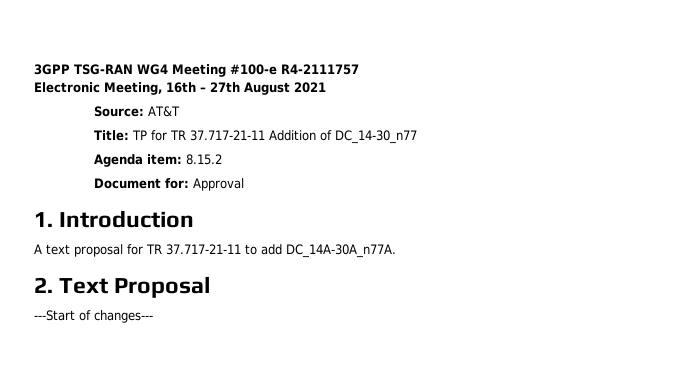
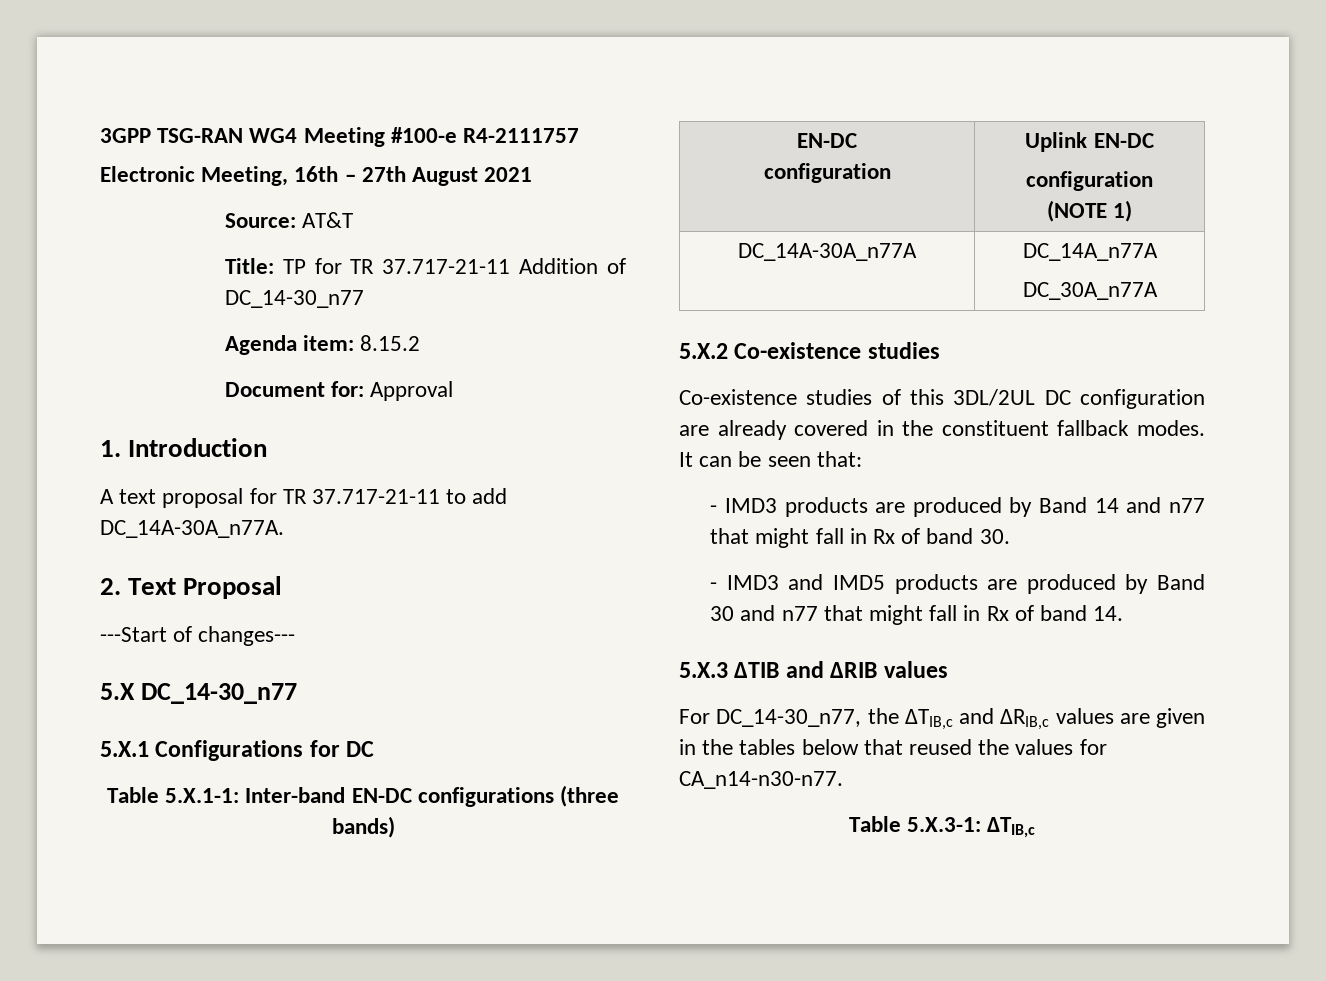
(153, 316) none -> [100,683,297,704] [100,740,375,761] [106,785,620,807] [331,816,395,838] [797,133,857,148] [763,163,891,183] [1025,132,1154,152] [1026,171,1153,191] [1046,200,1133,222] [738,243,917,261] [1022,243,1158,261] [1022,282,1158,300] [679,342,940,359] [679,389,1205,409] [679,420,1205,440] [679,451,862,467] [710,497,1205,517] [710,528,1010,548] [710,574,1205,594] [710,605,1124,625] [679,661,948,678] [679,708,1205,730] [679,739,1107,755] [679,771,843,789] [848,816,1036,838] // 5.X DC_14-30_n77 // 5.X.1 Configurations for DC // Table 5.X.1-1: Inter-band EN-DC configurations (three bands) // EN-DC // configuration | Uplink EN-DC // configuration // (NOTE 1) // DC_14A-30A_n77A | DC_14A_n77A // DC_30A_n77A // 5.X.2 Co-existence studies // Co-existence studies of this 3DL/2UL DC configuration are already covered in the constituent fallback modes. It can be seen that: // - IMD3 products are produced by Band 14 and n77 that might fall in Rx of band 30. // - IMD3 and IMD5 products are produced by Band 30 and n77 that might fall in Rx of band 14. // 5.X.3 ∆TIB and ∆RIB values // For DC_14-30_n77, the ΔTIB,c and ΔRIB,c values are given in the tables below that reused the values for CA_n14-n30-n77. // Table 5.X.3-1: ΔTIB,c

